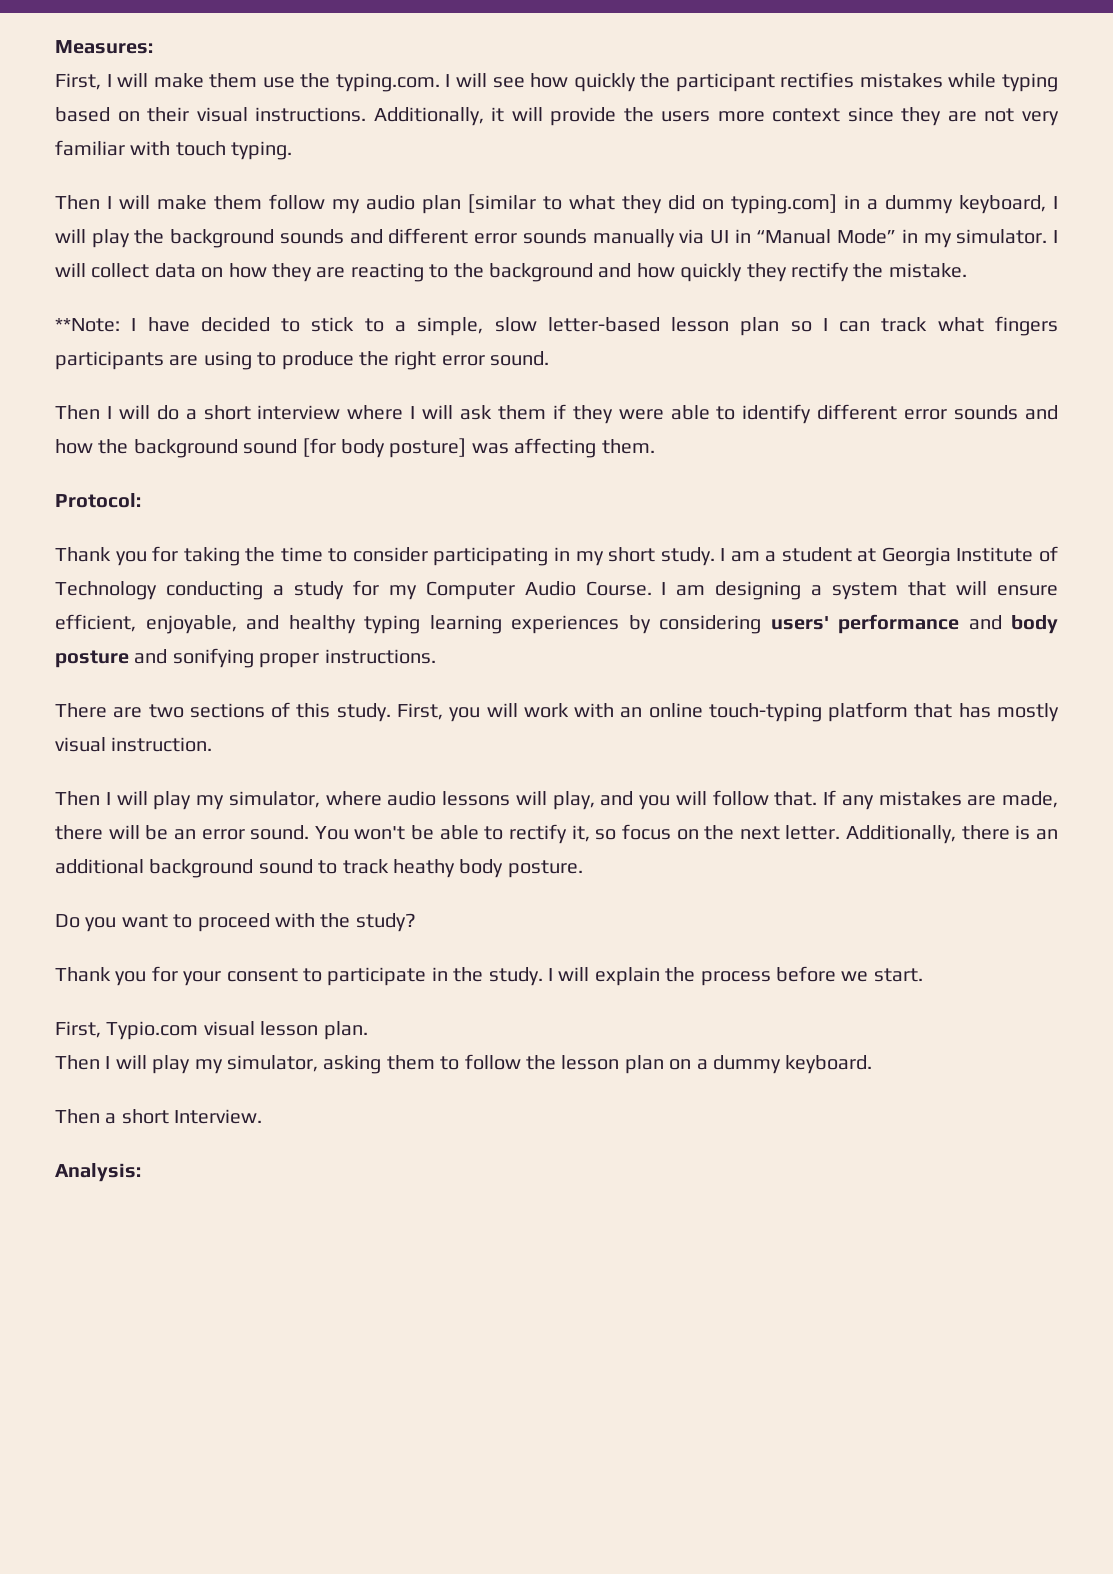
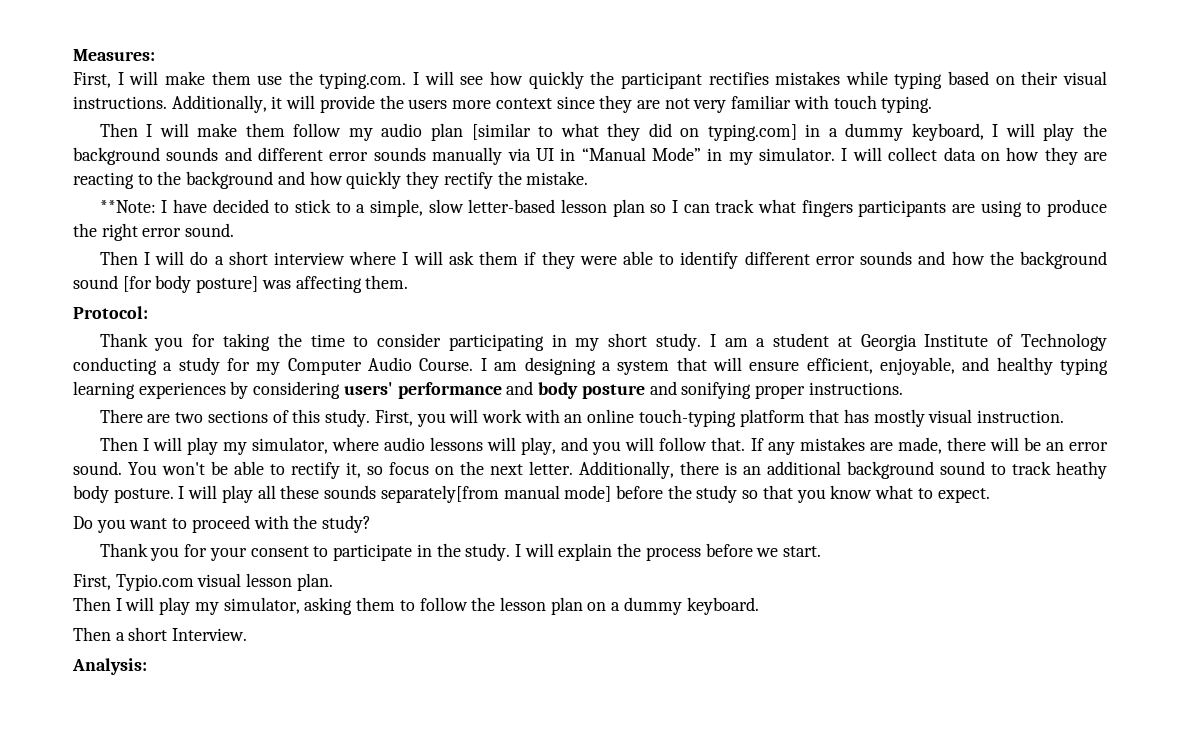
(583, 869) none -> [178,485,990,503] I will play all these sounds separately[from manual mode] before the study so that you know what to expect.

